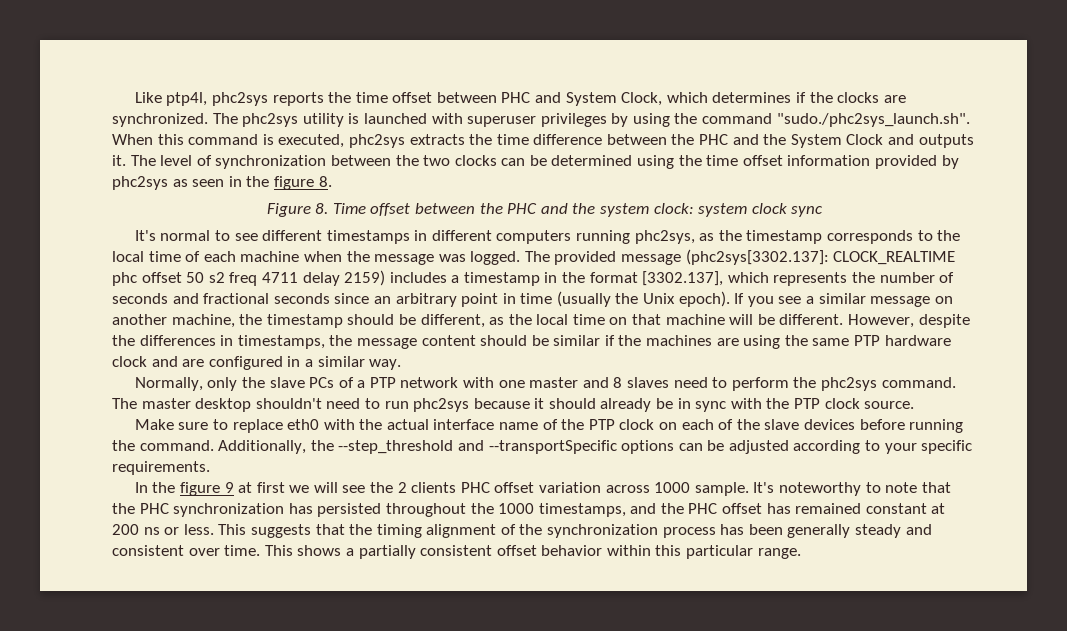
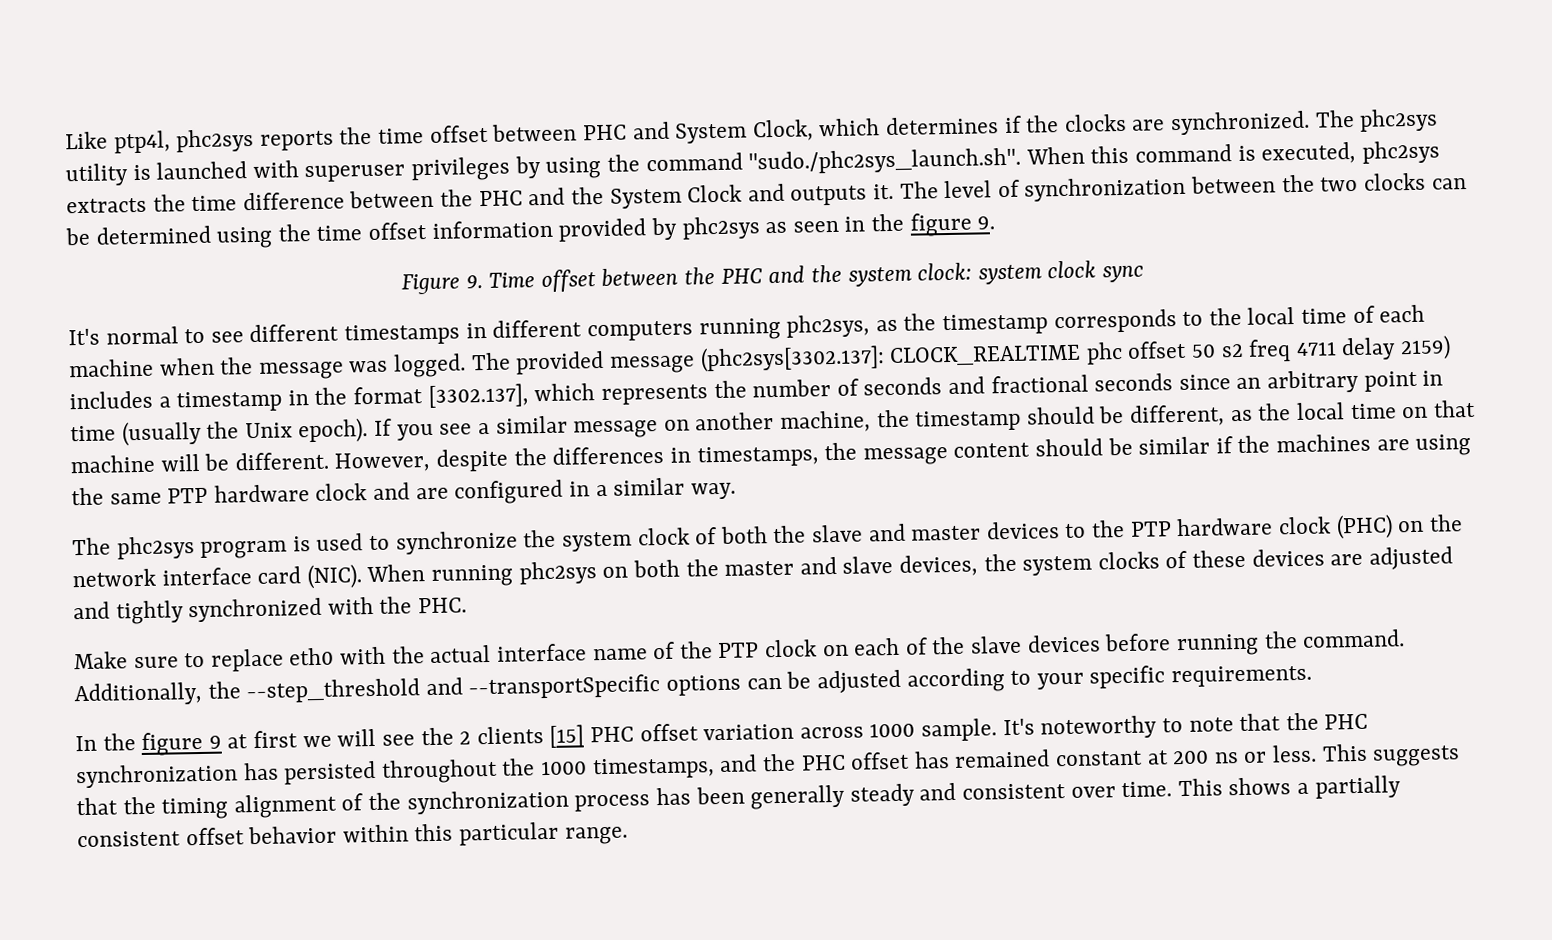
[318,176,332,187] 8. -> [977,216,996,230] 9.
[315,203,329,214] 8. -> [465,275,483,289] 9.
[134,377,956,391] [112,398,915,412] Normally, only the slave PCs of a PTP network with one master and 8 slaves need to perform the phc2sys command. The master desktop shouldn't need to run phc2sys because it should already be in sync with the PTP clock source. -> [72,514,1463,560] [72,546,1453,590] [73,596,468,625] The phc2sys program is used to synchronize the system clock of both the slave and master devices to the PTP hardware clock (PHC) on the network interface card (NIC). When running phc2sys on both the master and slave devices, the system clocks of these devices are adjusted and tightly synchronized with the PHC.
(457, 487) none -> [549,724,585,748] [15]

